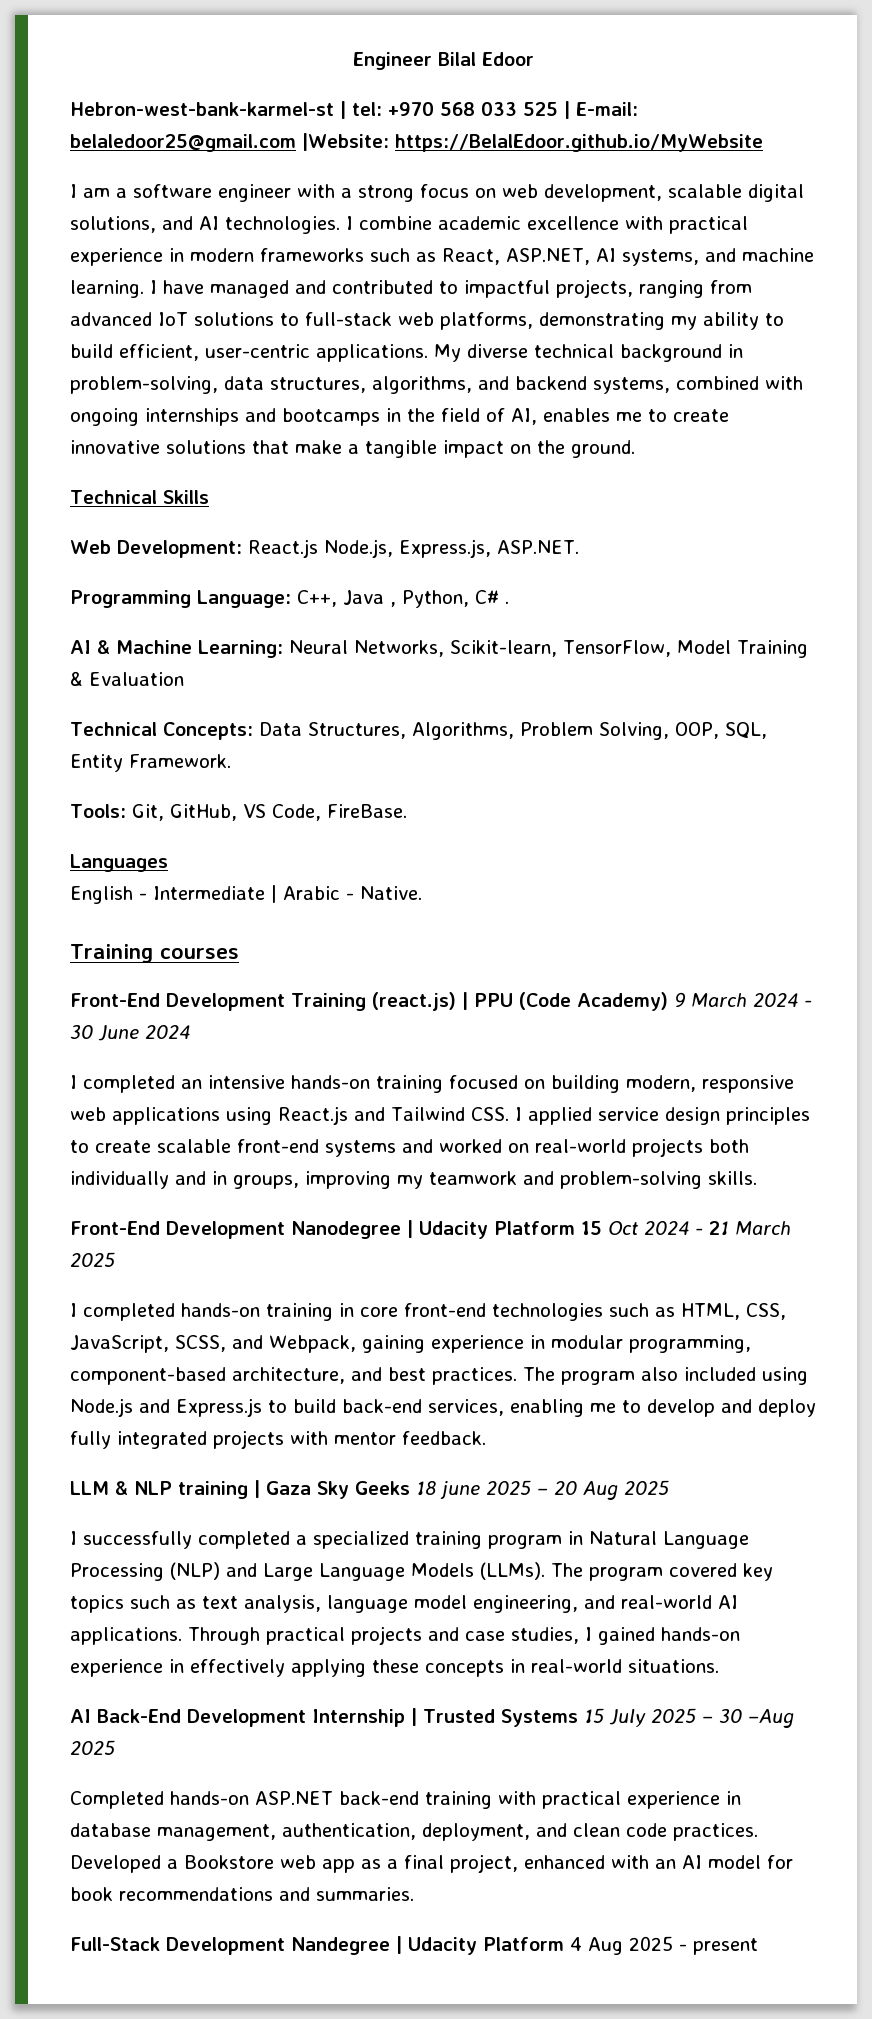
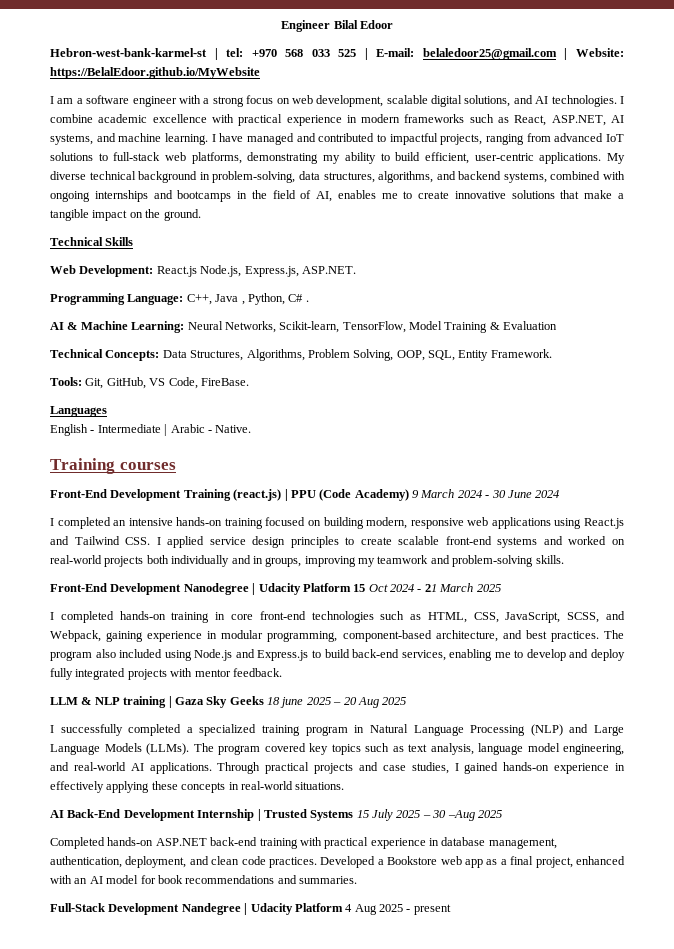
[302,133,389,151] |Website: -> [564,48,625,60] | Website:

